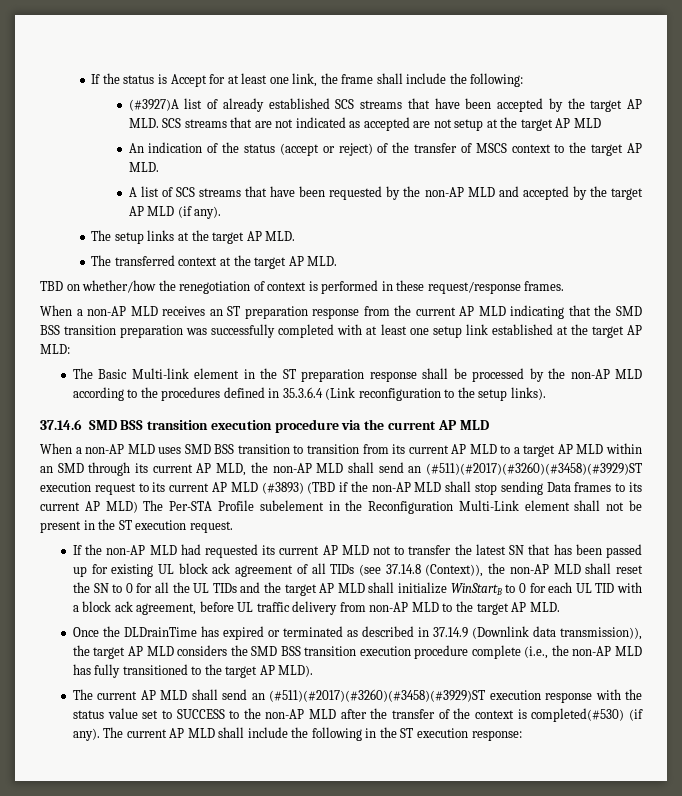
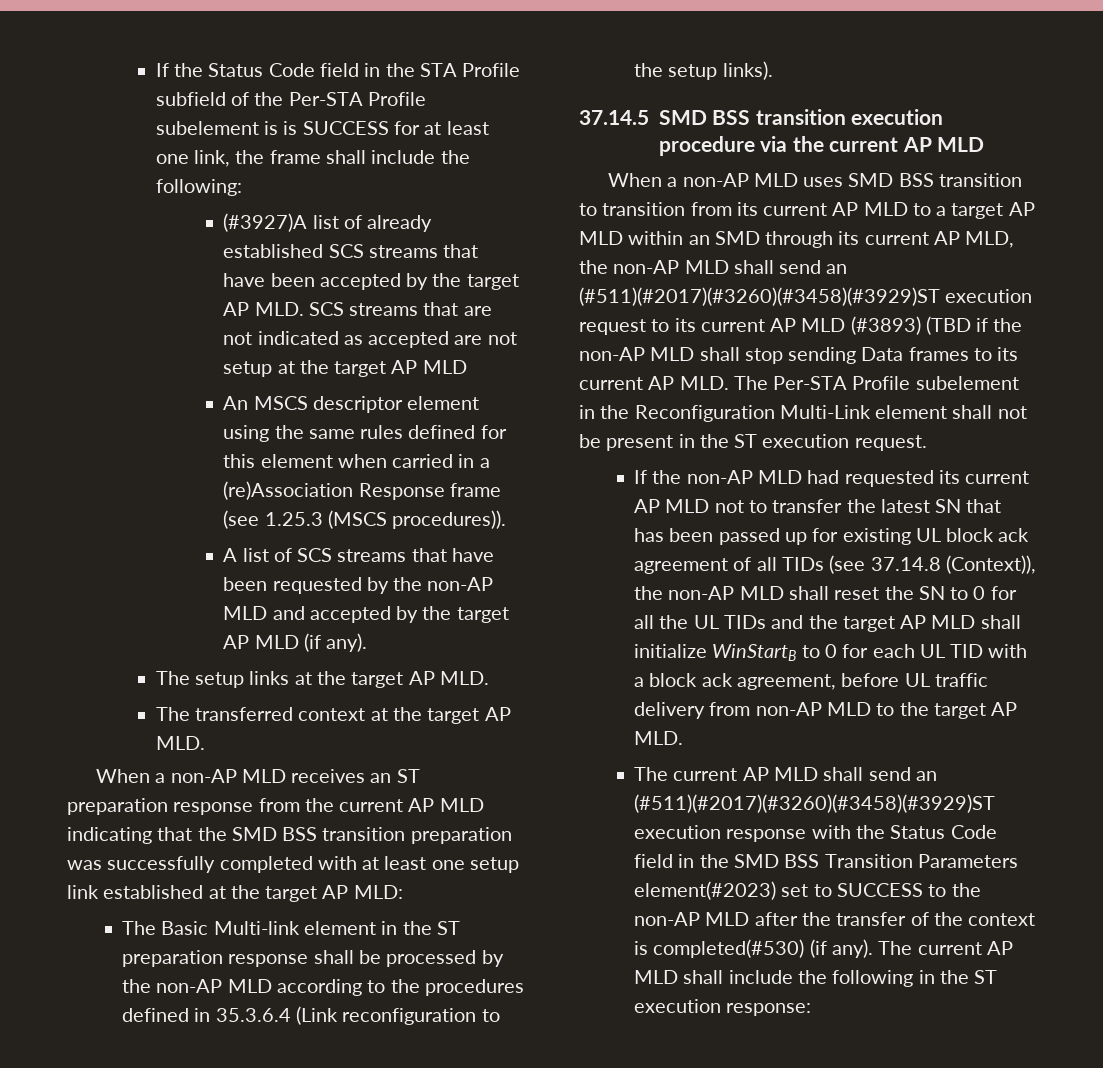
[91,73,207,87] If the status is Accept -> [155,63,521,77] [155,92,427,106] [155,121,389,135] If the Status Code field in the STA Profile subfield of the Per-STA Profile subelement is is SUCCESS
[148,142,643,156] [128,162,159,172] indication of the status (accept or reject) of the transfer of MSCS context to the target AP MLD. -> [253,396,480,413] [223,425,507,442] [223,454,490,468] [223,481,501,500] [223,510,507,529] MSCS descriptor element using the same rules defined for this element when carried in a (re)Association Response frame (see 1.25.3 (MSCS procedures)).
[40,280,565,294] // TBD on whether/how the renegotiation of context is performed in these request/response frames. -> (205, 743) none
[40,419,82,430] 37.14.6 -> [579,110,649,125] 37.14.5
[105,501,138,513] MLD) -> [679,376,729,390] MLD.
[72,626,642,640] [72,645,642,659] [72,664,314,678] // Once the DLDrainTime has expired or terminated as described in 37.14.9 (Downlink data transmission)), the target AP MLD considers the SMD BSS transition execution procedure complete (i.e., the non-AP MLD has fully transitioned to the target AP MLD). -> (684, 738) none
[72,708,138,719] status value -> [890,825,997,839] [634,854,1018,868] [634,881,777,900] Status Code field in the SMD BSS Transition Parameters element(#2023)

